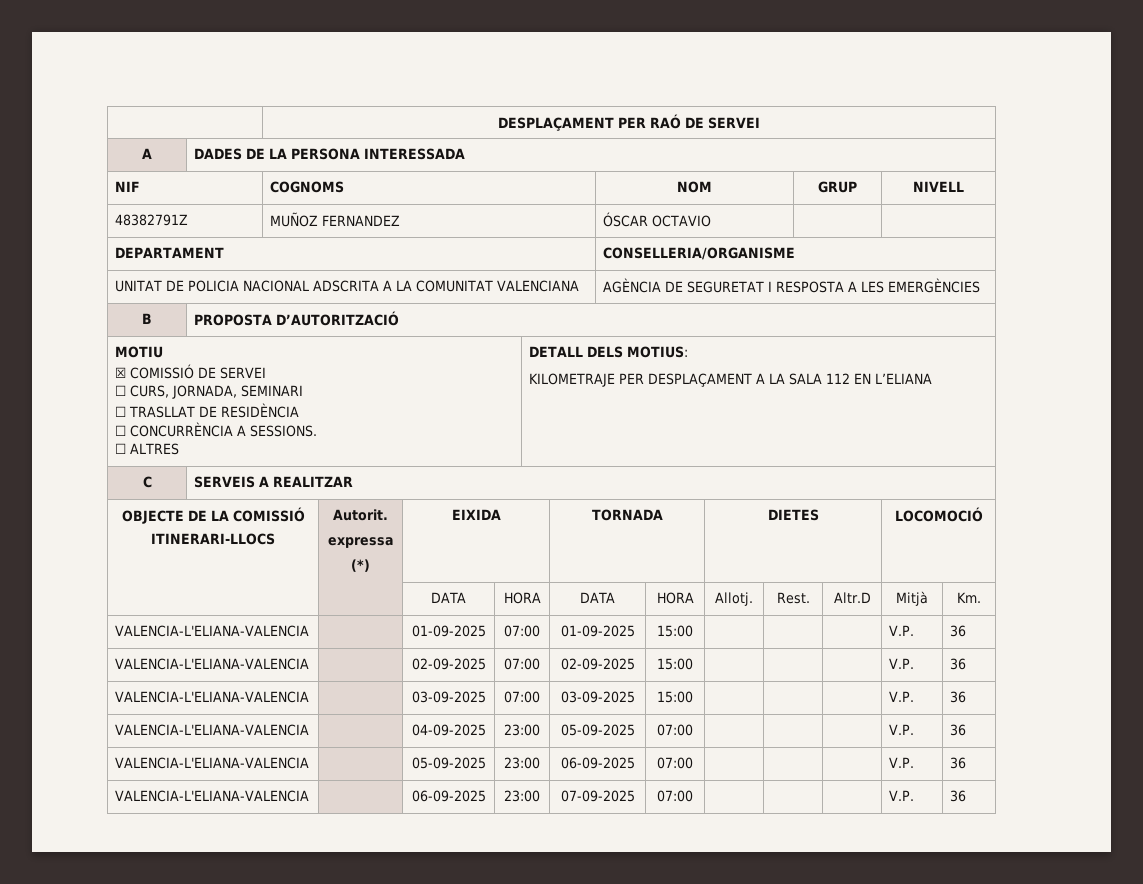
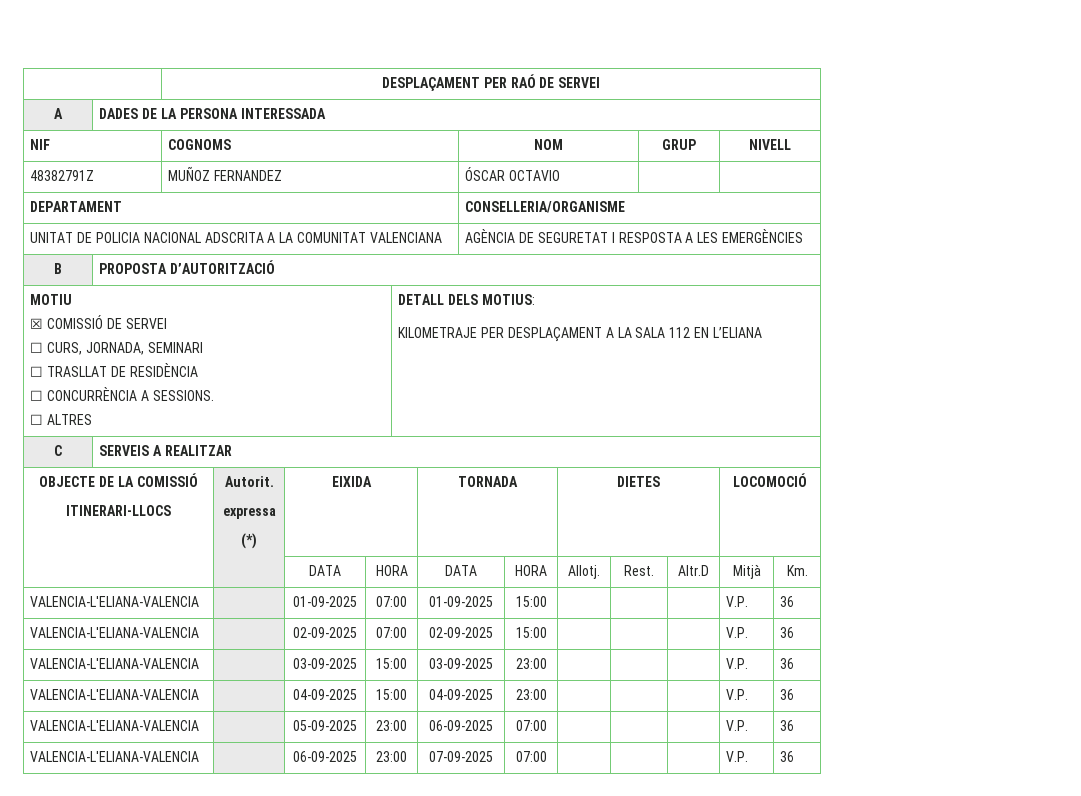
[504,691,540,703] [560,691,635,703] [657,691,693,703] 07:00 | 03-09-2025 | 15:00 -> [376,658,407,669] [429,658,493,669] [515,658,547,669] 15:00 | 03-09-2025 | 23:00
[504,724,540,736] [560,724,635,736] [657,724,693,736] | 23:00 | 05-09-2025 | 07:00 -> [376,689,407,700] [429,689,493,700] [515,689,547,700] | 15:00 | 04-09-2025 | 23:00

